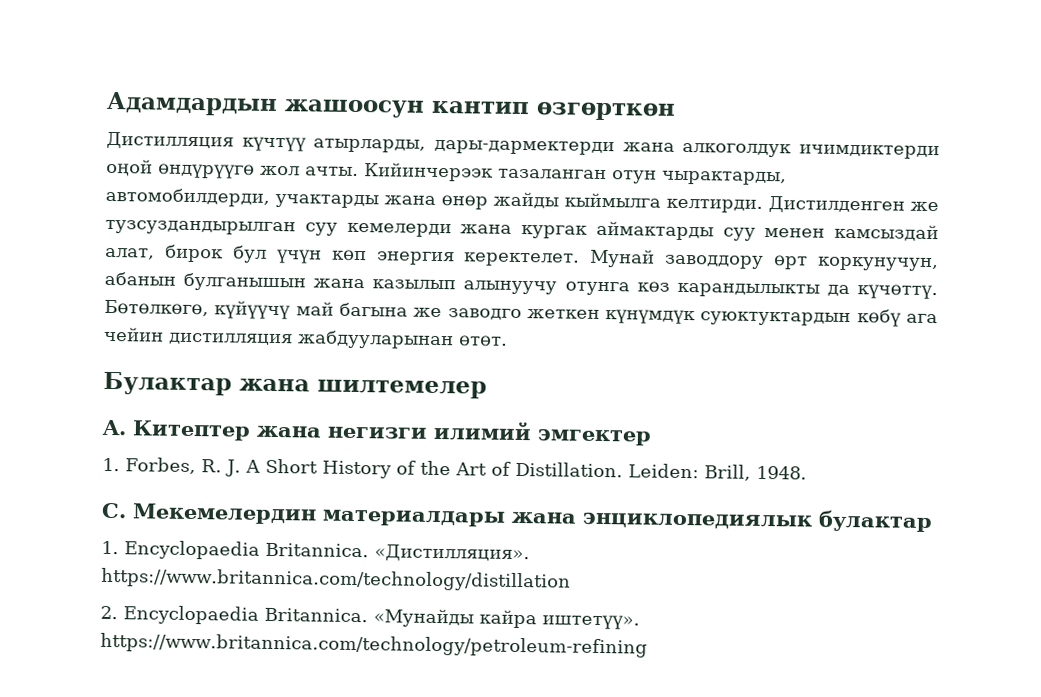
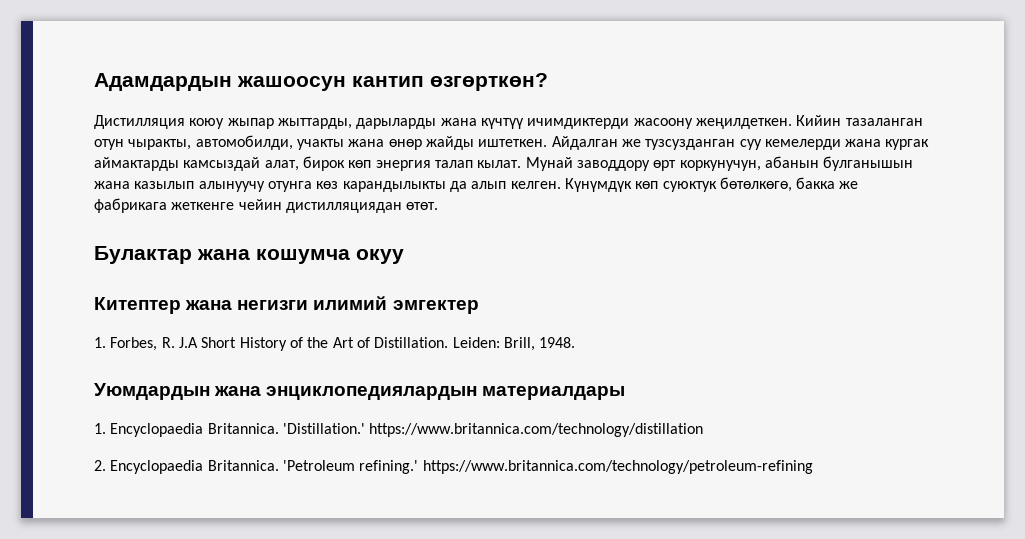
[536,101,676,121] өзгөрткөн -> [430,73,548,91] өзгөрткөн?
[241,136,940,160] [106,158,787,186] [105,187,939,214] [105,219,296,236] күчтүү атырларды, дары-дармектерди жана алкоголдук ичимдиктерди оңой өндүрүүгө жол ачты. Кийинчерээк тазаланган отун чырактарды, автомобилдерди, учактарды жана өнөр жайды кыймылга келтирди. Дистилденген же тузсуздандырылган -> [189,115,923,129] [94,135,736,150] коюу жыпар жыттарды, дарыларды жана күчтүү ичимдиктерди жасоону жеңилдеткен. Кийин тазаланган отун чыракты, автомобилди, учакты жана өнөр жайды иштеткен. Айдалган же тузсузданган
[722,227,826,241] суу менен -> (179, 164) none
[232,245,581,267] бул үчүн көп энергия керектелет. -> [348,160,522,171] көп энергия талап кылат.
[856,284,938,300] [104,299,938,327] [104,326,454,350] күчөттү. Бөтөлкөгө, күйүүчү май багына же заводго жеткен күнүмдүк суюктуктардын көбү ага чейин дистилляция жабдууларынан -> [471,177,859,192] [94,198,402,213] алып келген. Күнүмдүк көп суюктук бөтөлкөгө, бакка же фабрикага жеткенге чейин дистилляциядан
[317,379,487,399] [101,419,127,436] шилтемелер // A. -> [256,249,404,264] кошумча окуу //
[224,459,261,477] J. A -> [178,337,198,348] J.A
[101,502,933,533] C. Мекемелердин материалдары жана энциклопедиялык булактар -> [94,383,626,400] Уюмдардын жана энциклопедиялардын материалдары
[374,544,530,563] «Дистилляция». -> [282,423,365,434] 'Distillation.'
[373,608,640,630] «Мунайды кайра иштетүү». -> [282,460,419,474] 'Petroleum refining.'

